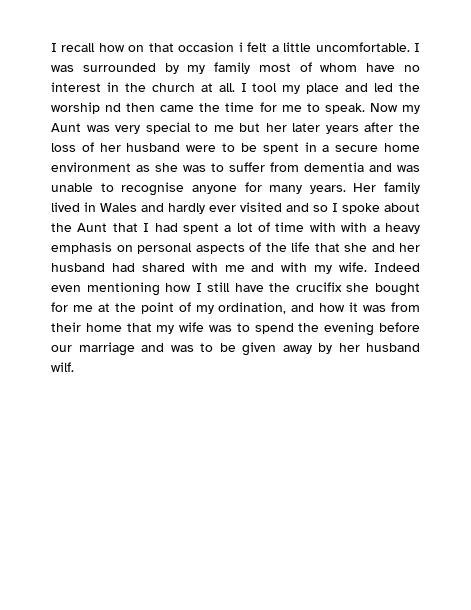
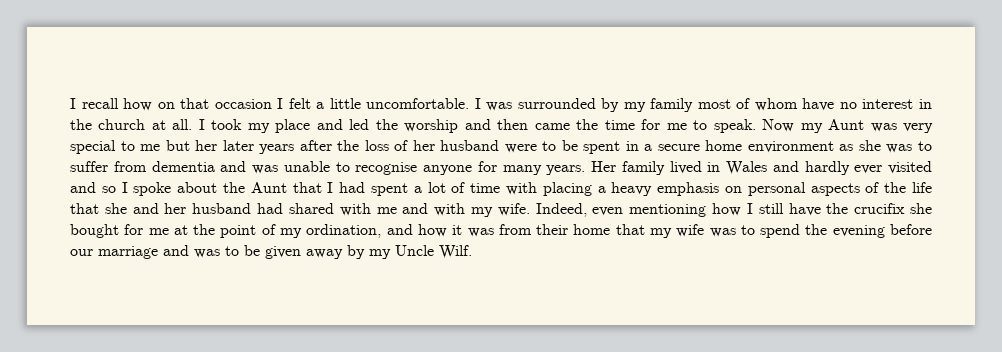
[238,42,243,52] i -> [277,98,284,109] I
[252,83,278,92] tool -> [211,119,243,130] took
[105,103,122,112] nd -> [464,119,491,130] and
[341,222,368,232] with -> [542,182,592,196] placing
[374,263,421,272] Indeed -> [535,203,587,217] Indeed,
[338,343,420,352] [51,362,74,372] her husband wilf. -> [369,245,472,259] my Uncle Wilf.

